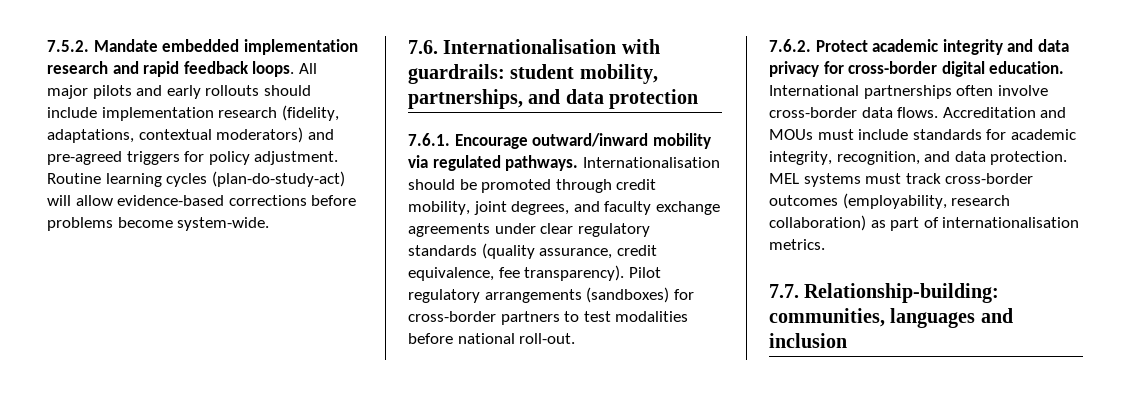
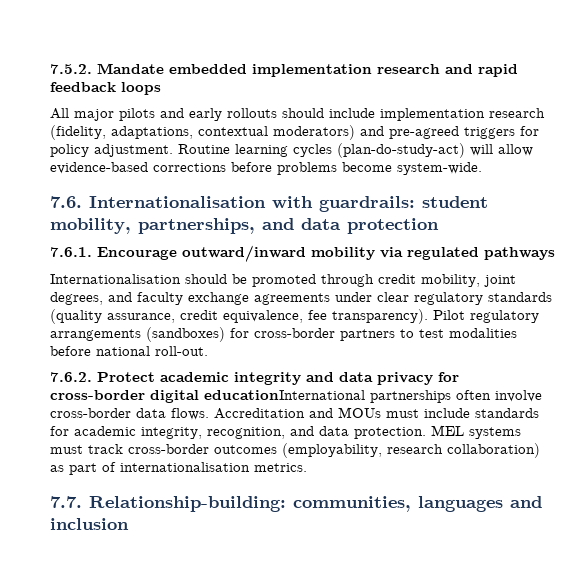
[252,61,295,77] loops. -> [121,82,161,95] loops //
[505,155,579,171] pathways. -> [484,247,555,260] pathways //
[989,61,1065,74] [769,85,859,96] education. International -> [204,390,365,400] educationInternational

